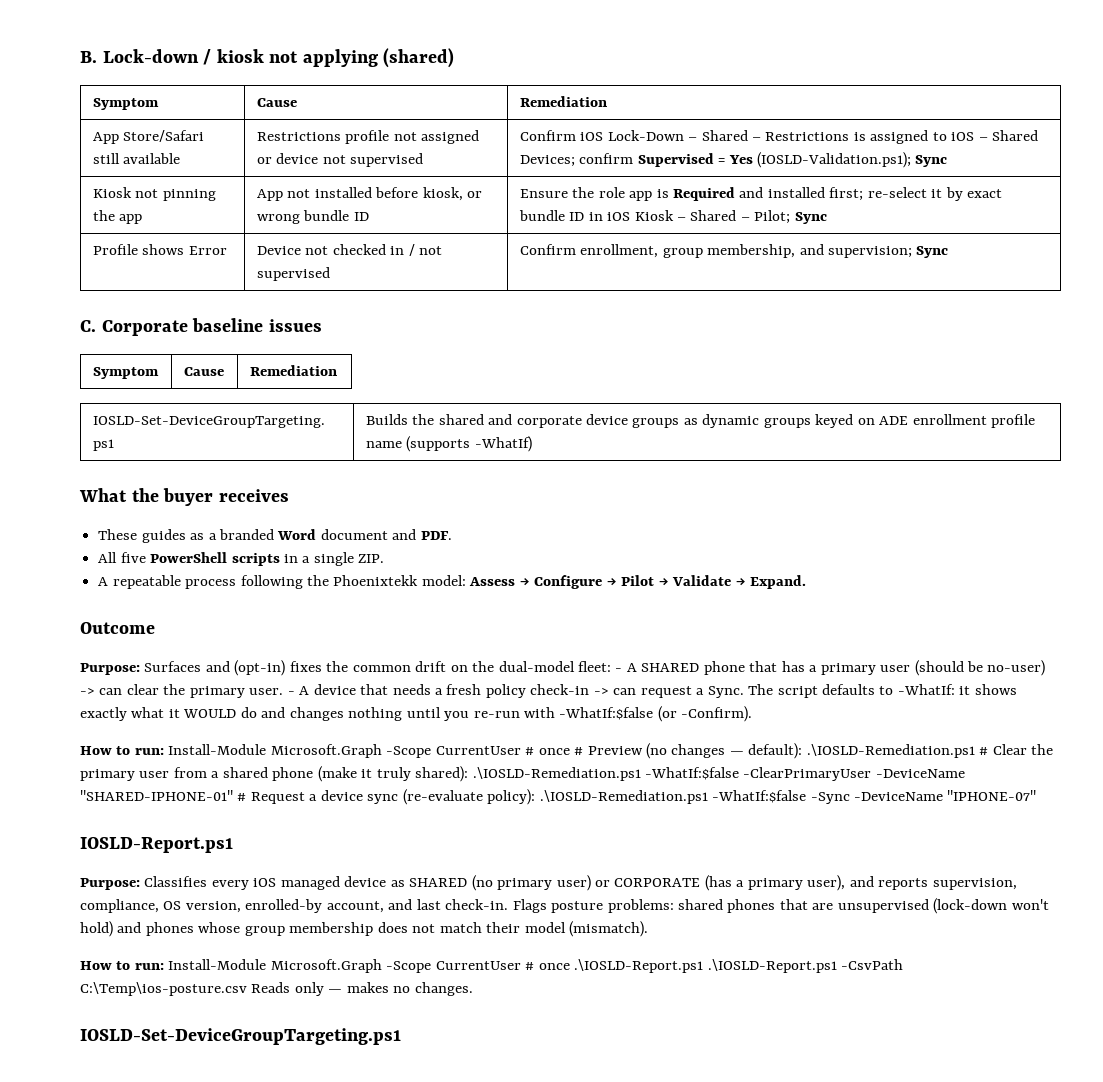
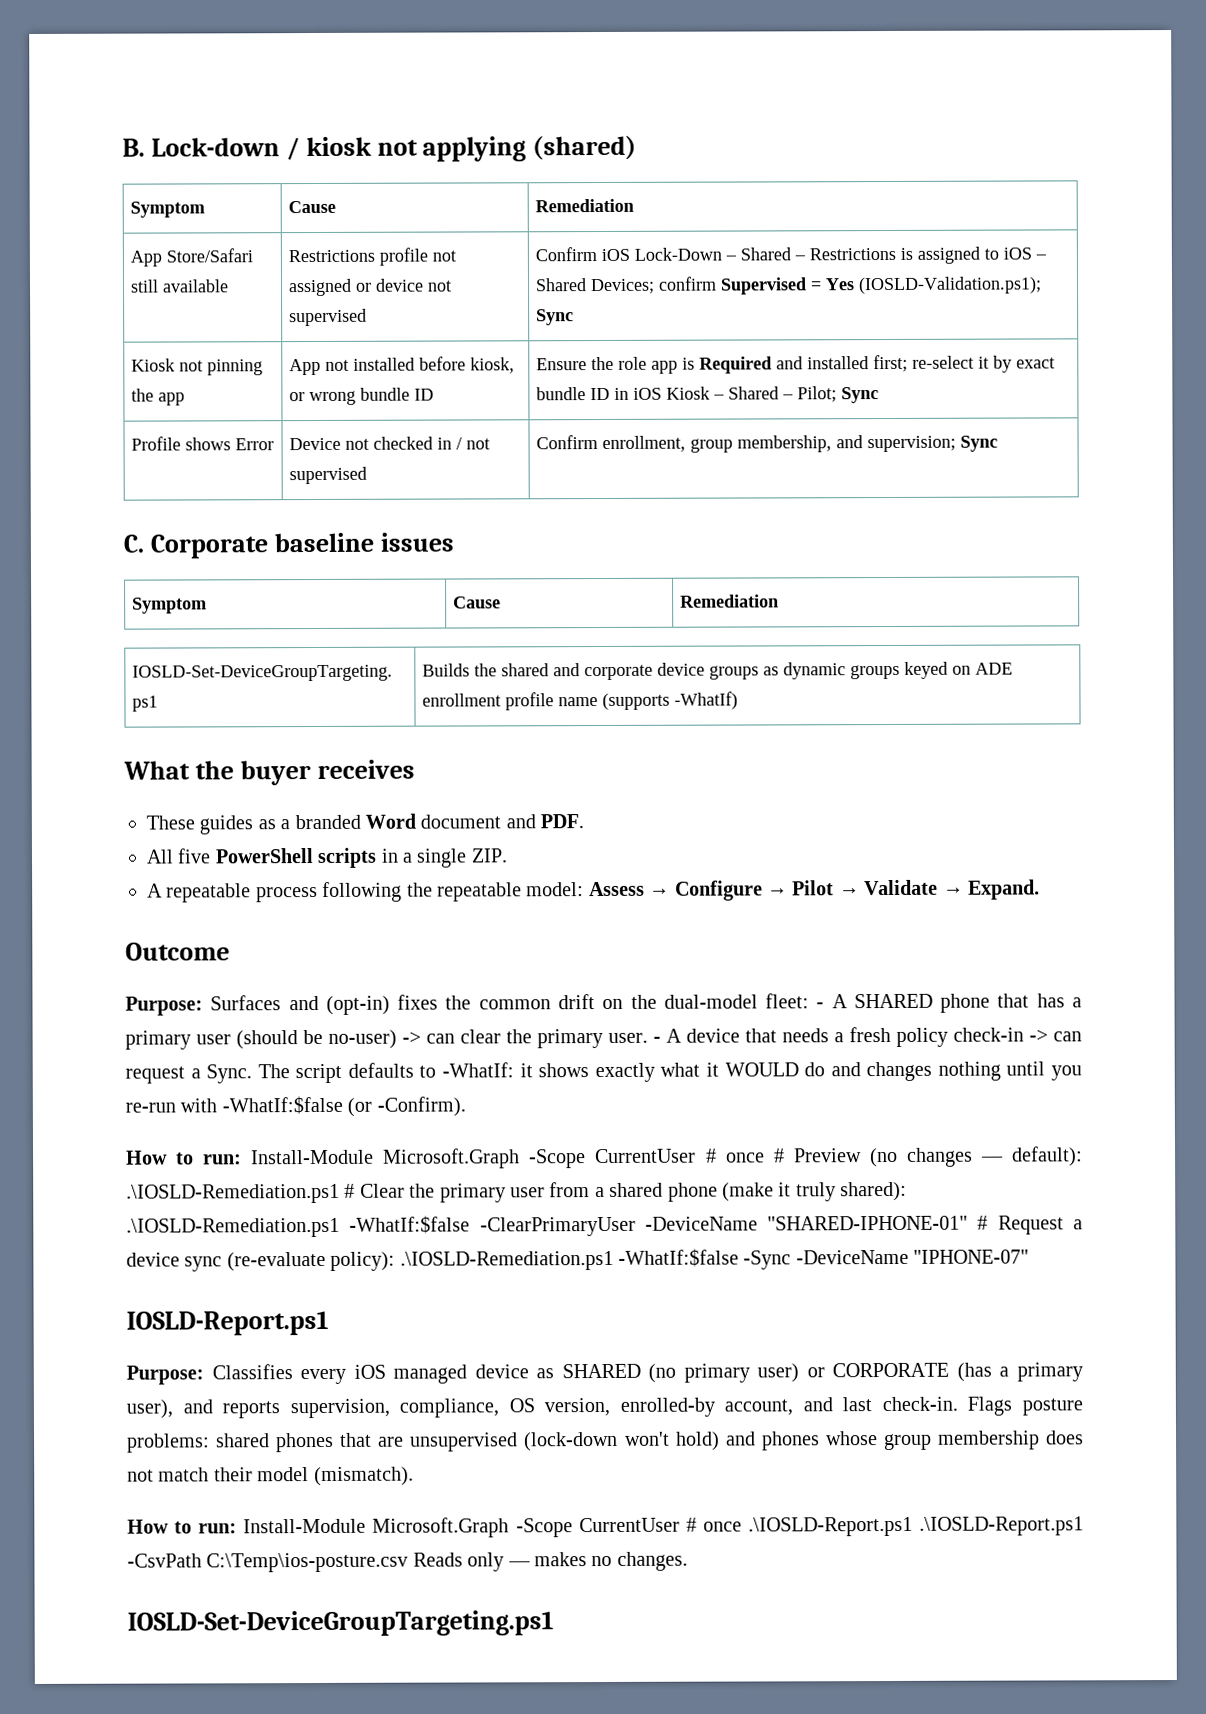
[333,575,419,586] Phoenixtekk -> [437,882,522,902] repeatable

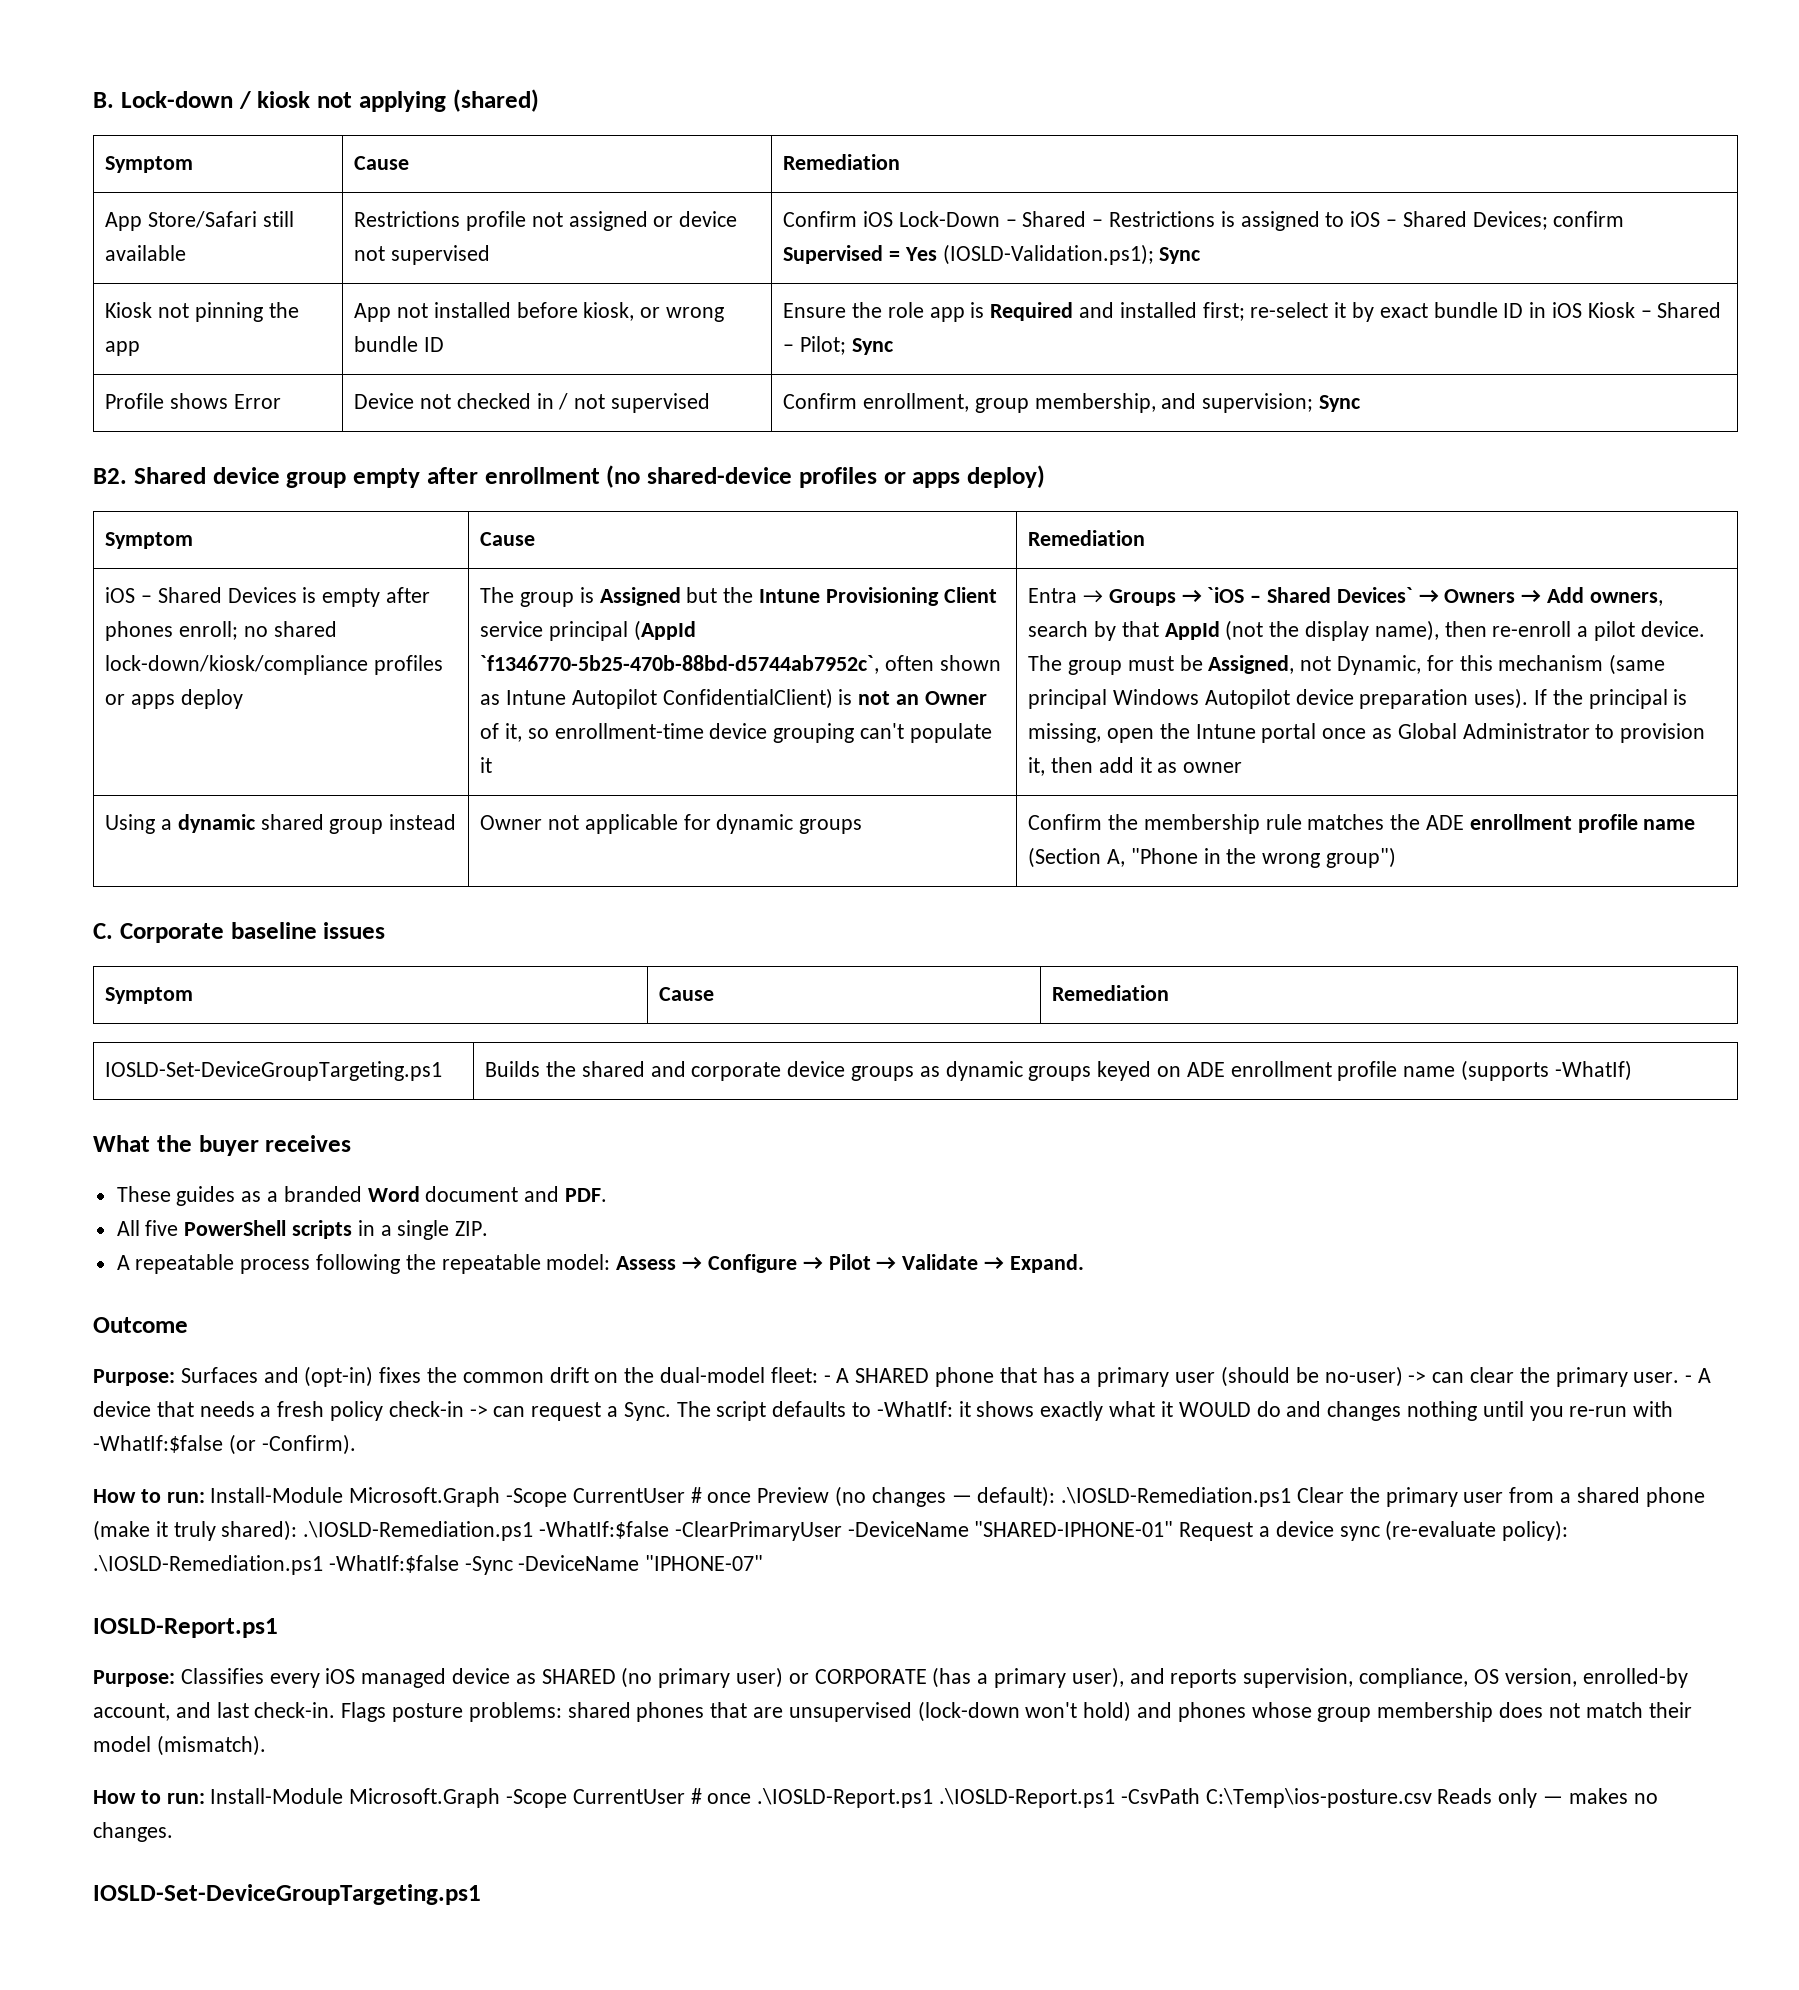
(999, 443) none -> [93,465,1045,488] [105,532,194,549] [480,532,536,546] [1028,530,1146,546] [105,587,431,607] [105,621,337,641] [105,655,443,675] [105,689,243,709] [480,587,997,607] [480,620,696,641] [480,655,1001,674] [480,688,987,709] [480,723,992,743] [480,757,493,773] [1028,587,1663,606] [1028,620,1705,641] [1028,654,1666,675] [1028,688,1688,709] [1028,723,1706,743] [1028,757,1243,776] [105,814,457,834] [480,814,863,834] [1028,814,1696,834] [1028,847,1397,868] // B2. Shared device group empty after enrollment (no shared-device profiles or apps deploy) // Symptom | Cause | Remediation // iOS – Shared Devices is empty after phones enroll; no shared lock-down/kiosk/compliance profiles or apps deploy | The group is Assigned but the Intune Provisioning Client service principal (AppId `f1346770-5b25-470b-88bd-d5744ab7952c`, often shown as Intune Autopilot ConfidentialClient) is not an Owner of it, so enrollment-time device grouping can't populate it | Entra → Groups → `iOS – Shared Devices` → Owners → Add owners, search by that AppId (not the display name), then re-enroll a pilot device. The group must be Assigned, not Dynamic, for this mechanism (same principal Windows Autopilot device preparation uses). If the principal is missing, open the Intune portal once as Global Administrator to provision it, then add it as owner // Using a dynamic shared group instead | Owner not applicable for dynamic groups | Confirm the membership rule matches the ADE enrollment profile name (Section A, "Phone in the wrong group")
[773,1148,785,1163] # -> (752, 1497) none
[344,1183,356,1198] # -> (1292, 1497) none
[977,1215,989,1230] # -> (1174, 1529) none

